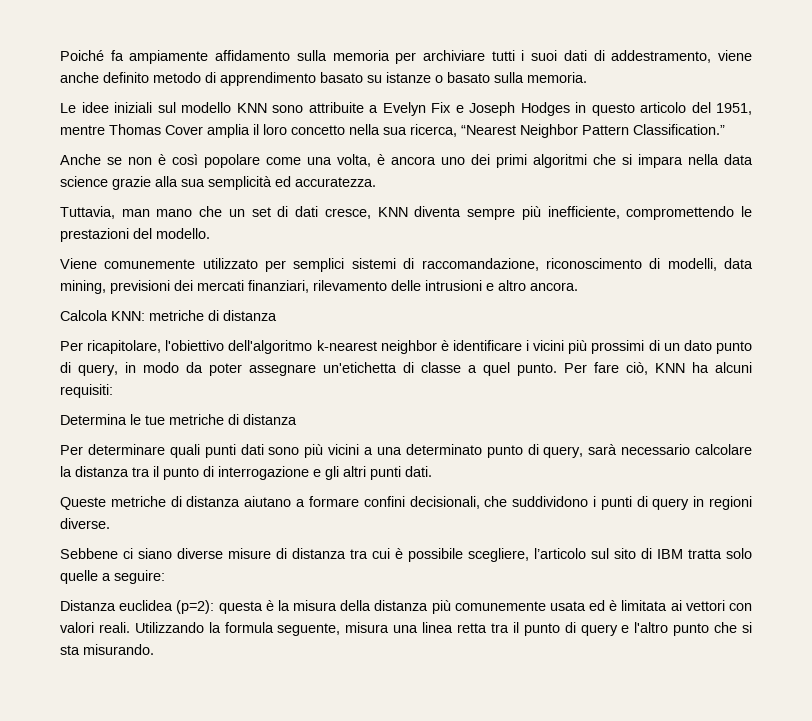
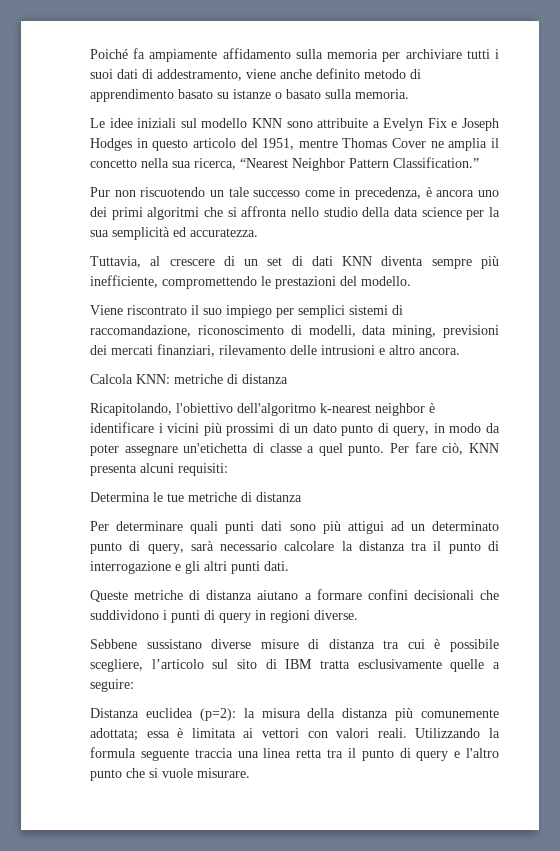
(203, 130) none -> [430,141,444,148] ne
[263,124,287,135] loro -> (499, 143) none
[60,154,371,168] Anche se non è così popolare come una volta, -> [90,187,422,200] Pur non riscuotendo un tale successo come in precedenza,
[638,154,753,168] [60,176,178,190] impara nella data science grazie alla -> [241,206,501,220] affronta nello studio della data science per la
[121,206,223,217] man mano che -> [150,256,235,266] al crescere di
[324,208,371,219] cresce, -> (333, 261) none
[104,258,258,269] comunemente utilizzato -> [127,305,272,318] riscontrato il suo impiego
[60,340,162,354] Per ricapitolare, -> [90,403,172,416] Ricapitolando,
[692,362,709,373] ha -> [90,464,137,476] presenta
[328,444,402,455] vicini a una -> [347,521,425,534] attigui ad un
[409,496,480,509] decisionali, -> [413,590,474,600] decisionali
[123,548,172,559] ci siano -> [146,639,202,649] sussistano
[726,548,752,559] solo -> [357,659,442,669] esclusivamente
[218,600,274,614] questa è -> (236, 714) none
[549,600,606,611] usata ed -> [90,728,170,741] adottata; essa
[277,622,390,636] seguente, misura -> [140,748,233,761] seguente traccia
[60,644,154,655] sta misurando. -> [162,768,250,778] vuole misurare.

